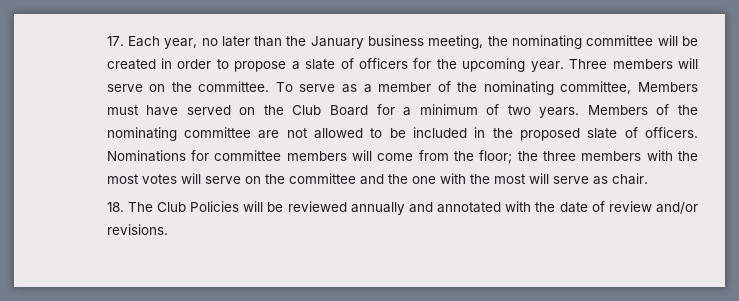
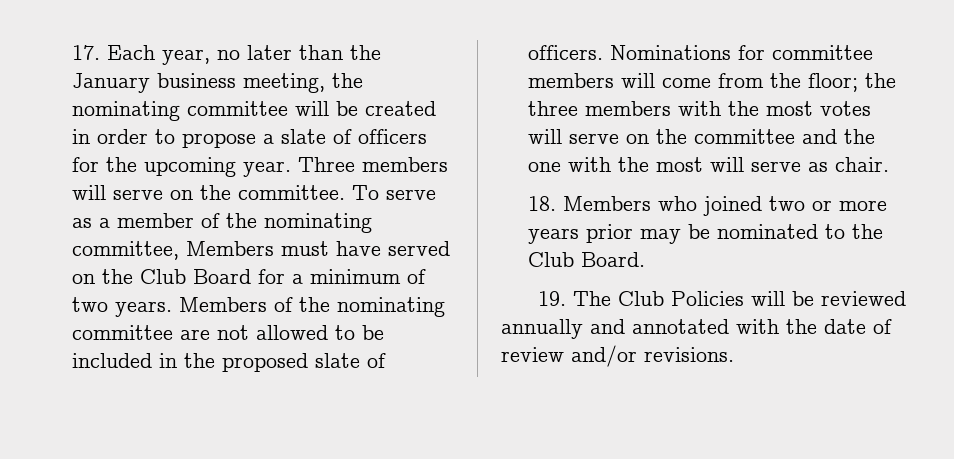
(124, 207) none -> [562,196,887,216] [527,224,883,244] [527,252,645,267] [538,291,567,306] Members who joined two or more years prior may be nominated to the Club Board. // 19.

